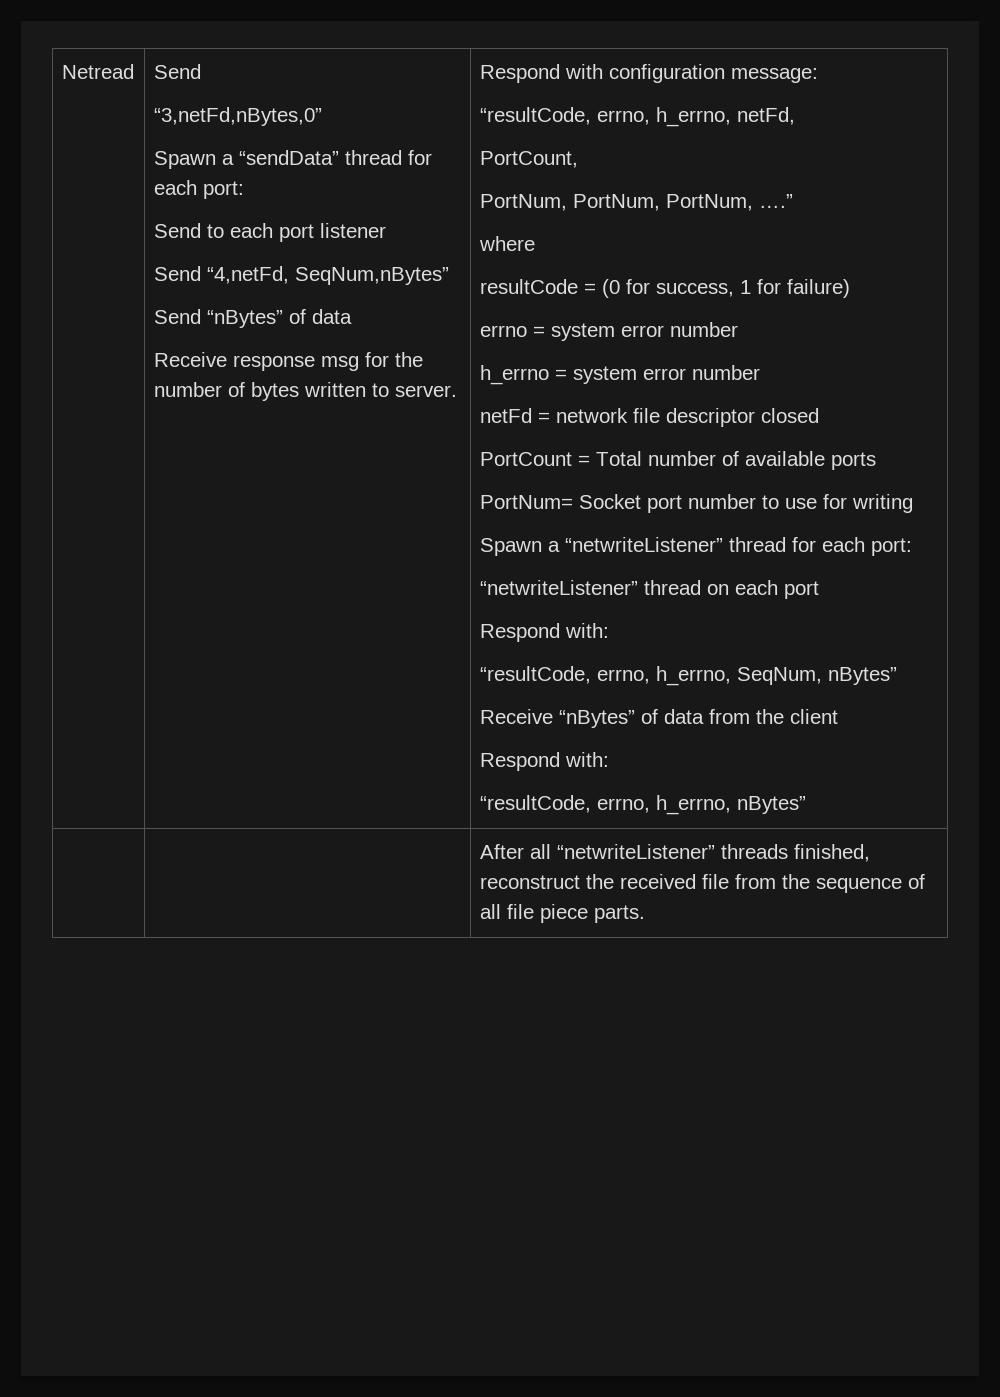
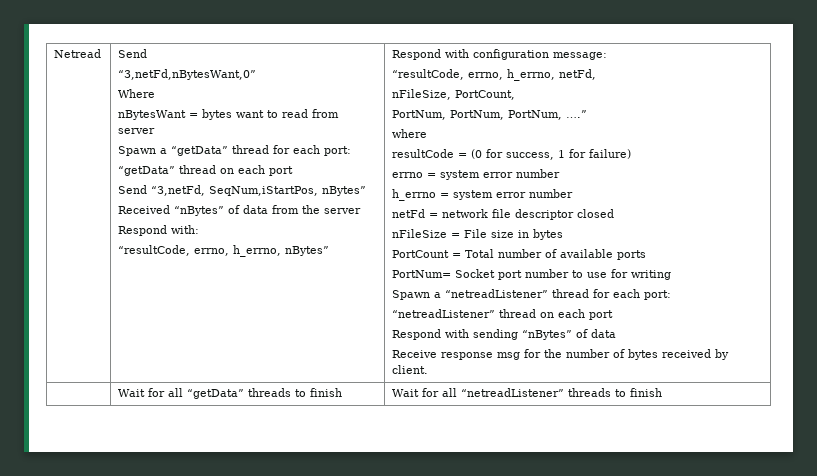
[153,107,322,126] [153,150,432,169] [153,180,244,199] [153,223,386,242] [153,266,449,285] [153,309,352,328] [153,352,423,371] [153,382,457,401] “3,netFd,nBytes,0” // Spawn a “sendData” thread for each port: // Send to each port listener // Send “4,netFd, SeqNum,nBytes” // Send “nBytes” of data // Receive response msg for the number of bytes written to server. -> [118,69,257,80] [118,89,156,98] [118,109,340,120] [118,128,156,134] [118,145,352,156] [118,165,294,176] [118,185,367,196] [118,205,362,216] [118,225,200,236] [118,245,330,257] “3,netFd,nBytesWant,0” // Where // nBytesWant = bytes want to read from server // Spawn a “getData” thread for each port: // “getData” thread on each port // Send “3,netFd, SeqNum,iStartPos, nBytes” // Received “nBytes” of data from the server // Respond with: // “resultCode, errno, h_errno, nBytes”
(795, 116) none -> [392,89,452,100] nFileSize,
(819, 415) none -> [392,229,564,240] // nFileSize = File size in bytes
[564,537,912,556] [479,580,638,595] “netwriteListener” thread for each port: // “netwriteListener” -> [445,289,672,300] [392,309,496,318] “netreadListener” thread for each port: // “netreadListener”
[564,623,609,638] [479,666,897,686] [479,709,838,728] [479,752,609,771] [479,795,806,815] [479,844,870,862] [479,874,925,893] [479,904,645,923] with: // “resultCode, errno, h_errno, SeqNum, nBytes” // Receive “nBytes” of data from the client // Respond with: // “resultCode, errno, h_errno, nBytes” // | | After all “netwriteListener” threads finished, reconstruct the received file from the sequence of all file piece parts. -> [445,329,617,340] [392,349,730,360] [392,365,429,374] [118,388,343,399] [392,388,663,397] with sending “nBytes” of data // Receive response msg for the number of bytes received by client. // | Wait for all “getData” threads to finish | Wait for all “netreadListener” threads to finish

